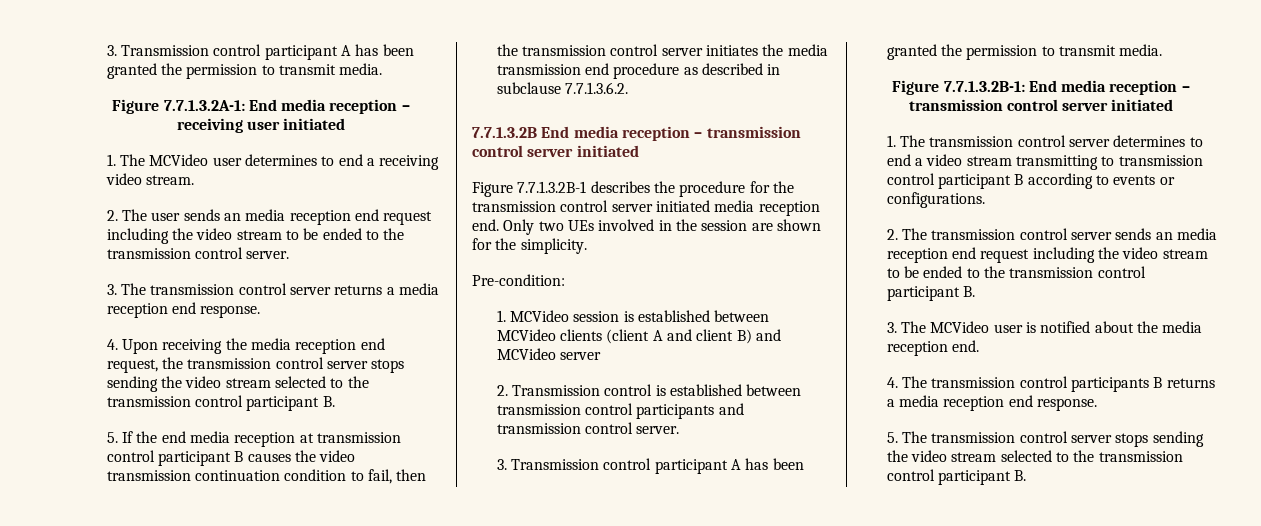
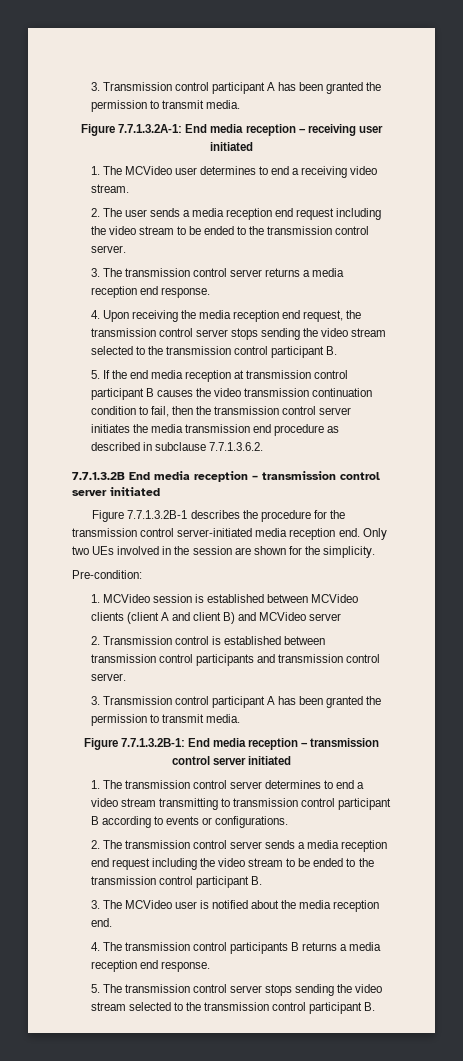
[224,213,242,221] an -> [182,210,190,217] a
[611,200,710,212] server initiated -> [177,528,253,537] server-initiated
[1155,232,1173,240] an -> [298,842,306,849] a

